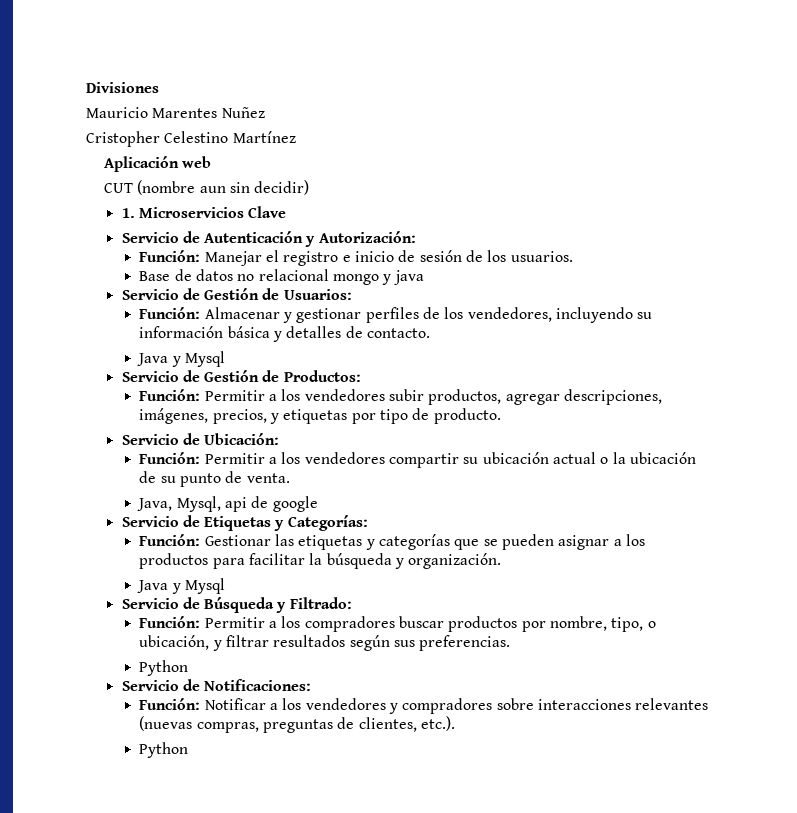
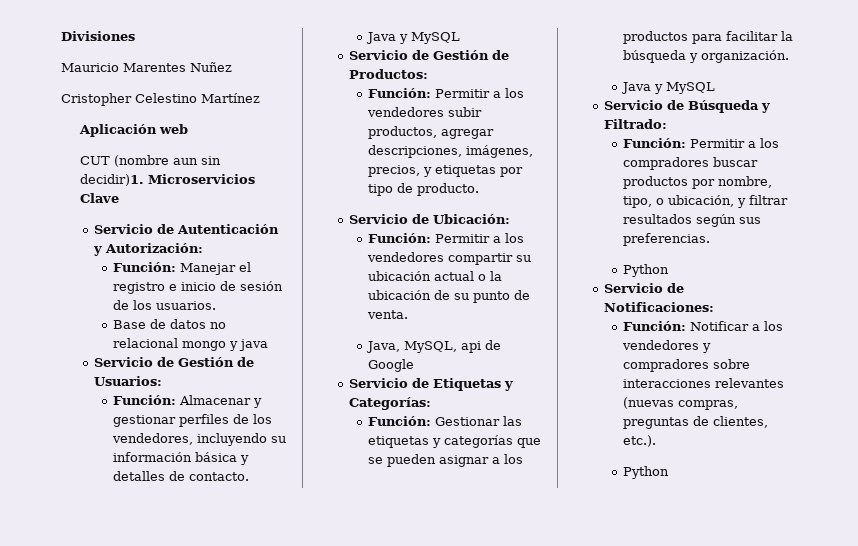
[254,180,310,195] [121,208,135,218] decidir) // 1. -> [80,174,145,186] decidir)1.
[185,351,226,367] Mysql -> [411,32,461,44] MySQL
[176,496,221,512] Mysql, -> [404,341,458,353] MySQL,
[272,496,318,512] google -> [368,359,415,372] Google
[185,578,226,594] Mysql -> [666,82,716,94] MySQL

